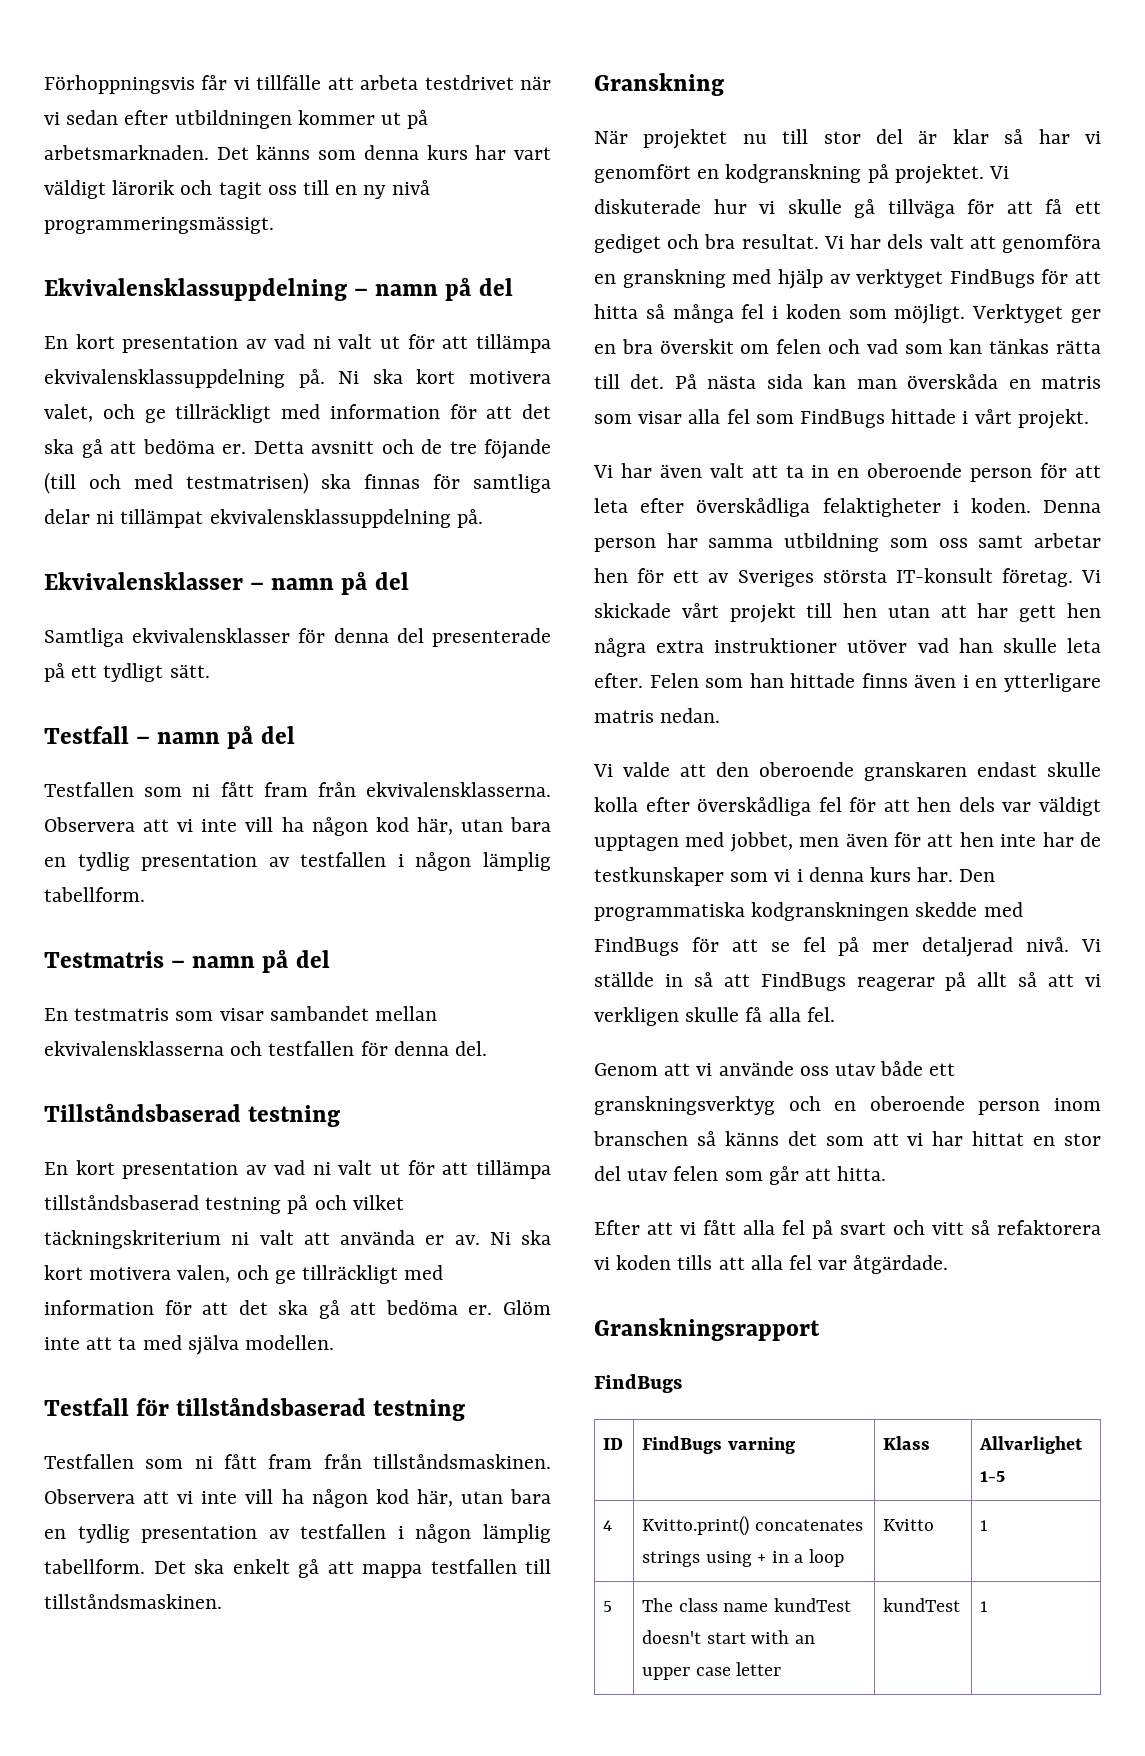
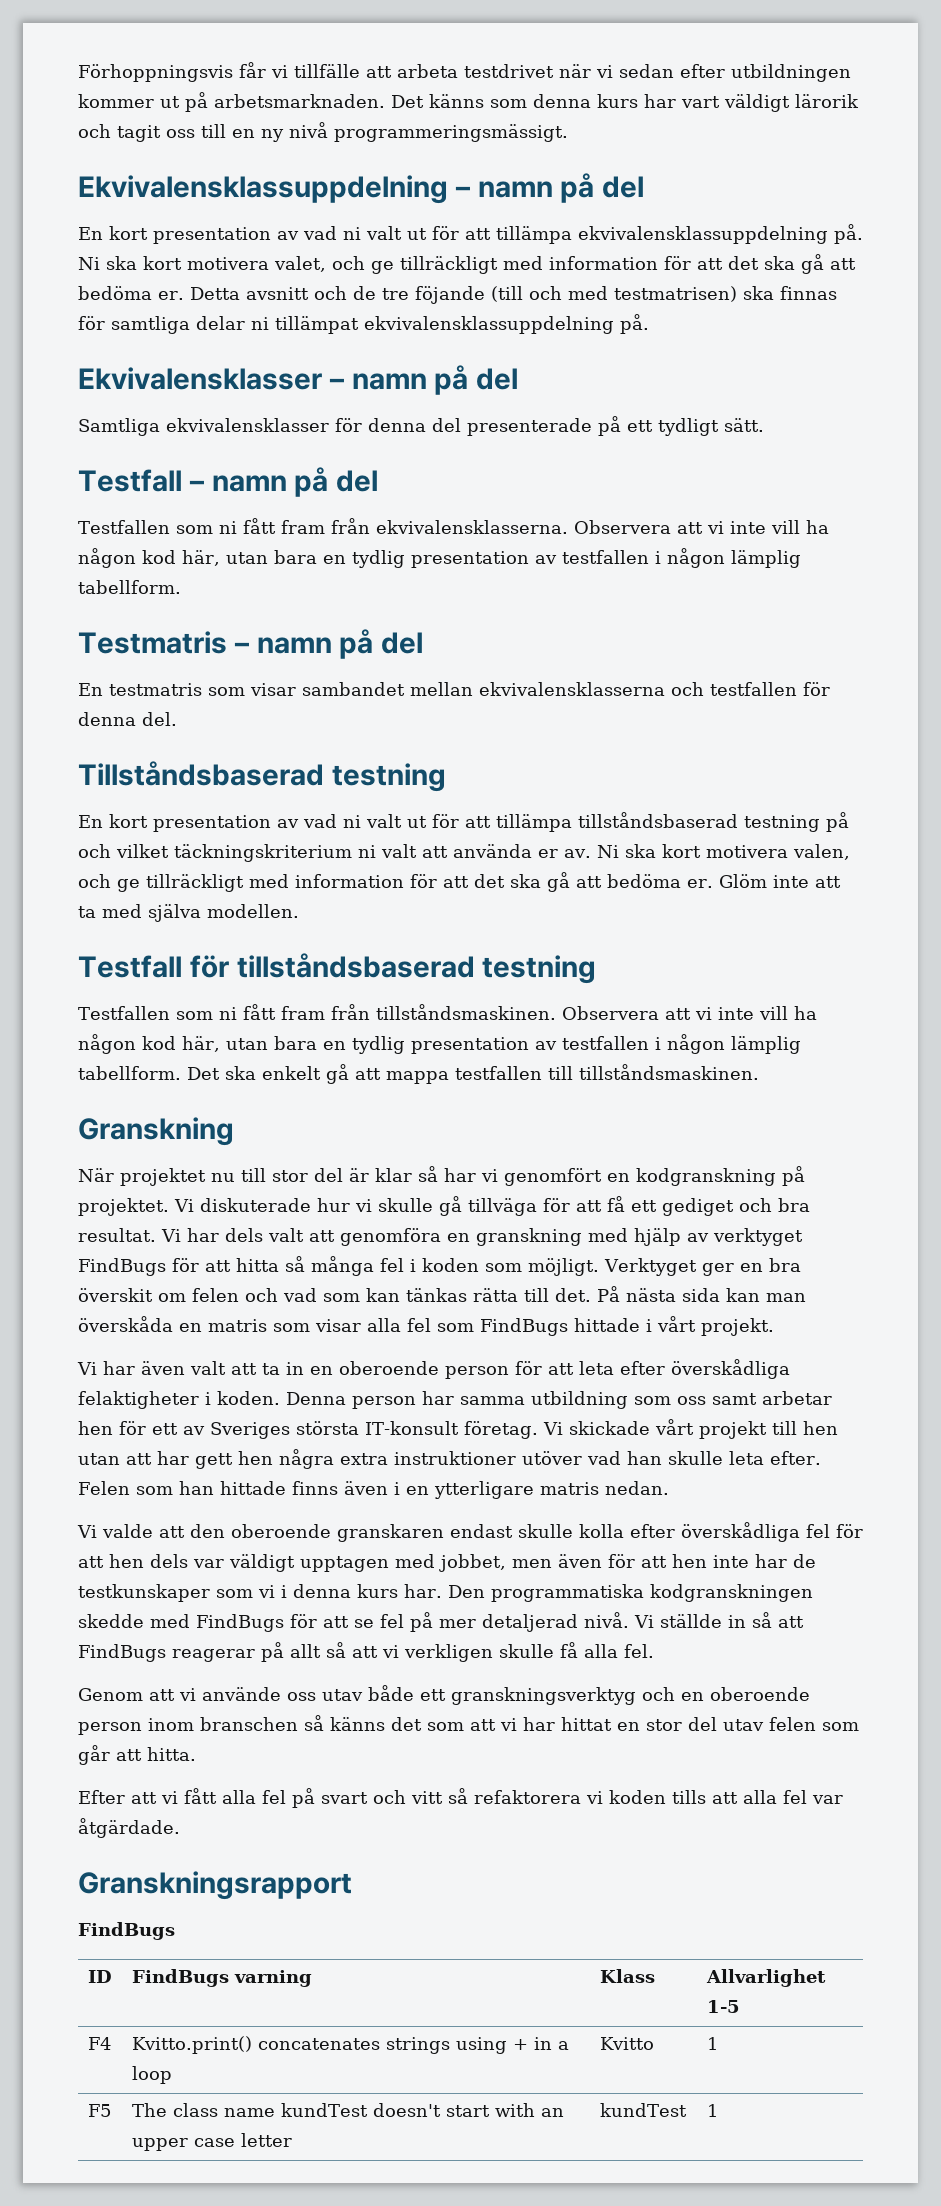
[603,1520,613,1531] 4 -> [87,2037,111,2050] F4
[603,1601,613,1612] 5 -> [87,2104,111,2117] F5

